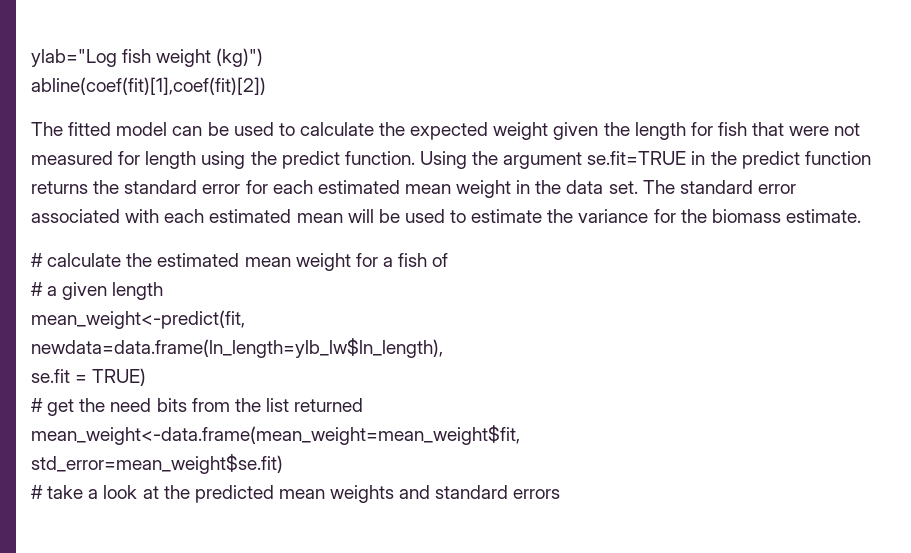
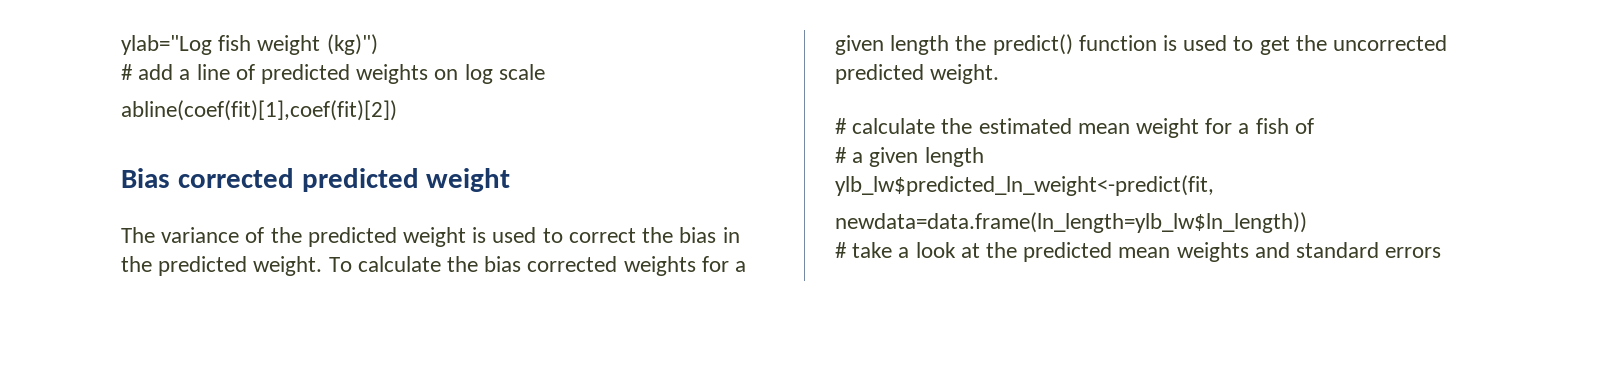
[31,77,266,95] [31,122,861,140] [31,151,871,169] [31,180,796,198] [31,209,861,223] abline(coef(fit)[1],coef(fit)[2]) // The fitted model can be used to calculate the expected weight given the length for fish that were not measured for length using the predict function. Using the argument se.fit=TRUE in the predict function returns the standard error for each estimated mean weight in the data set. The standard error associated with each estimated mean will be used to estimate the variance for the biomass estimate. -> [121,64,545,84] [121,100,397,121] [121,168,511,192] [121,227,740,247] [121,256,747,276] [835,34,1448,55] [835,64,1000,84] # add a line of predicted weights on log scale // abline(coef(fit)[1],coef(fit)[2]) // Bias corrected predicted weight // The variance of the predicted weight is used to correct the bias in the predicted weight. To calculate the bias corrected weights for a given length the predict() function is used to get the uncorrected predicted weight.
[31,310,245,329] [31,338,443,358] [31,368,147,386] [31,398,364,416] [31,425,520,445] [31,454,283,474] mean_weight<-predict(fit, // newdata=data.frame(ln_length=ylb_lw$ln_length), // se.fit = TRUE) // # get the need bits from the list returned // mean_weight<-data.frame(mean_weight=mean_weight$fit, // std_error=mean_weight$se.fit) -> [835,175,1214,196] [835,212,1307,233] ylb_lw$predicted_ln_weight<-predict(fit, // newdata=data.frame(ln_length=ylb_lw$ln_length))

